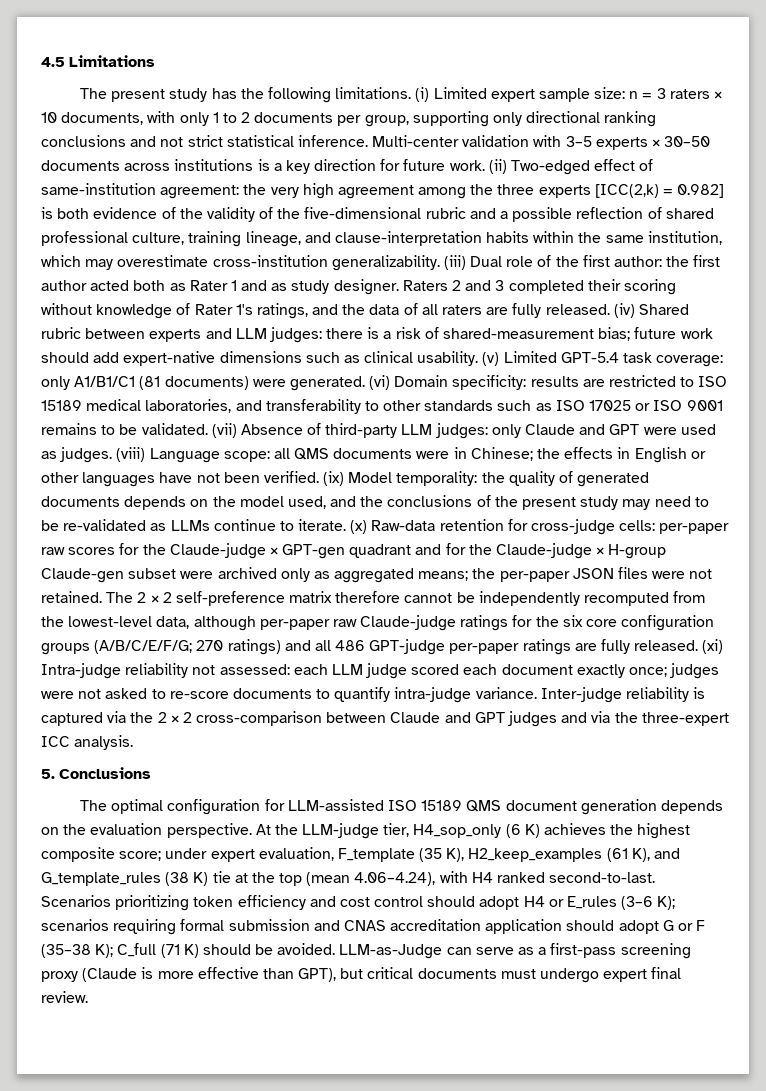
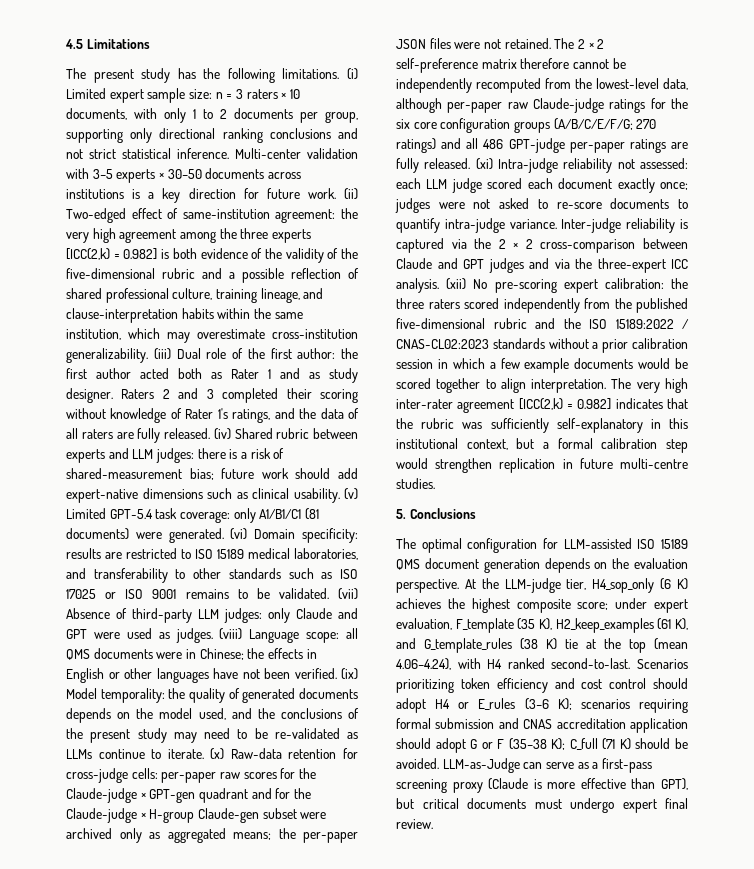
(134, 742) none -> [446,278,688,293] [396,298,688,313] [396,318,689,329] [396,338,688,353] [396,358,688,373] [396,378,688,393] [396,398,688,413] [396,418,688,433] [396,438,688,453] [396,458,688,473] [396,478,435,489] (xii) No pre-scoring expert calibration: the three raters scored independently from the published five-dimensional rubric and the ISO 15189:2022 / CNAS-CL02:2023 standards without a prior calibration session in which a few example documents would be scored together to align interpretation. The very high inter-rater agreement [ICC(2,k) = 0.982] indicates that the rubric was sufficiently self-explanatory in this institutional context, but a formal calibration step would strengthen replication in future multi-centre studies.

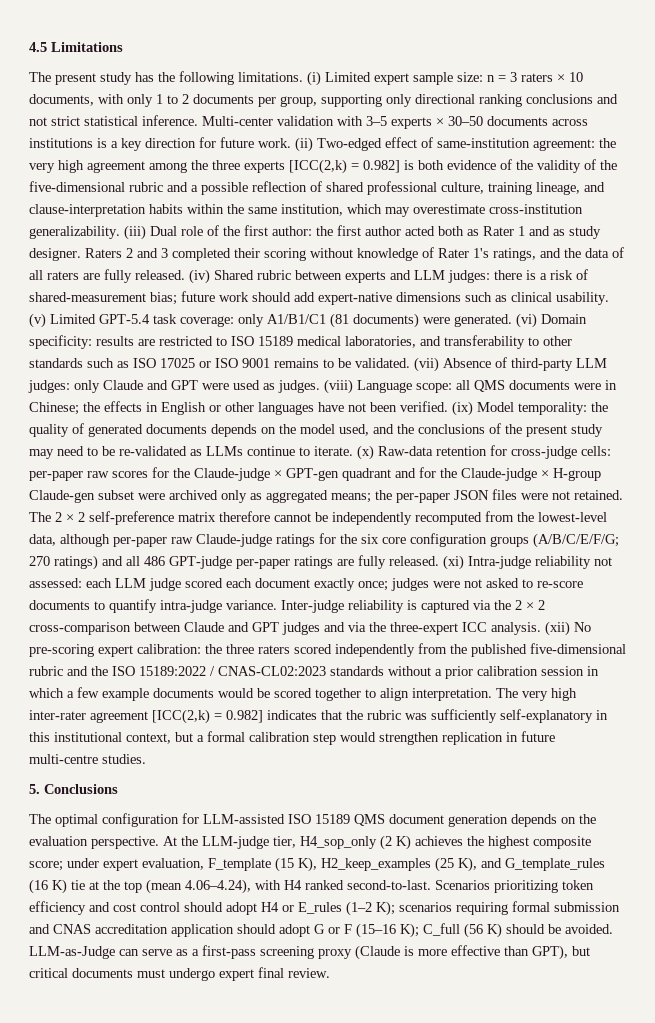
[660,578,672,590] (6 -> [380,835,392,850] (2
[517,618,536,630] (35 -> [275,857,294,872] (15
[657,618,672,630] (61 -> [435,857,454,872] (25
[520,638,538,650] (38 -> [29,879,48,894] (16
[524,698,549,710] (3–6 -> [346,901,372,916] (1–2
[508,738,547,750] (35–38 -> [356,923,396,938] (15–16
[602,738,616,750] (71 -> [464,923,483,938] (56

